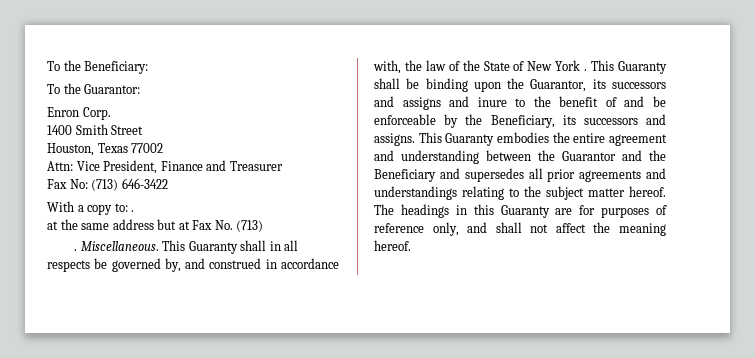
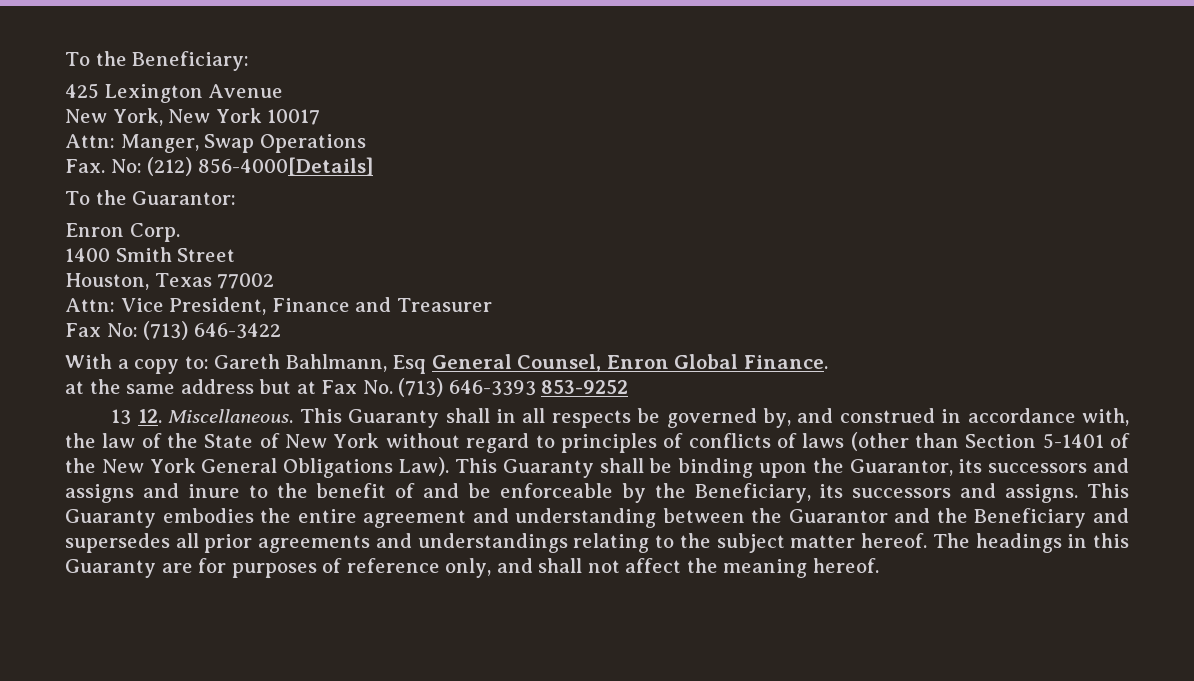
(149, 67) none -> [65,83,284,103] [65,108,321,126] [65,134,366,153] [65,157,373,176] // 425 Lexington Avenue // New York, New York 10017 // Attn: Manger, Swap Operations // Fax. No: (212) 856-4000[Details]
[131,210,135,212] . -> [214,354,828,374] Gareth Bahlmann, Esq General Counsel, Enron Global Finance.
[74,249,78,251] // . -> [448,380,629,396] [111,409,162,425] 646-3393 853-9252 // 13 12.
[584,69,588,71] . -> [385,432,1130,453] [65,457,450,478] without regard to principles of conflicts of laws (other than Section 5-1401 of the New York General Obligations Law).

